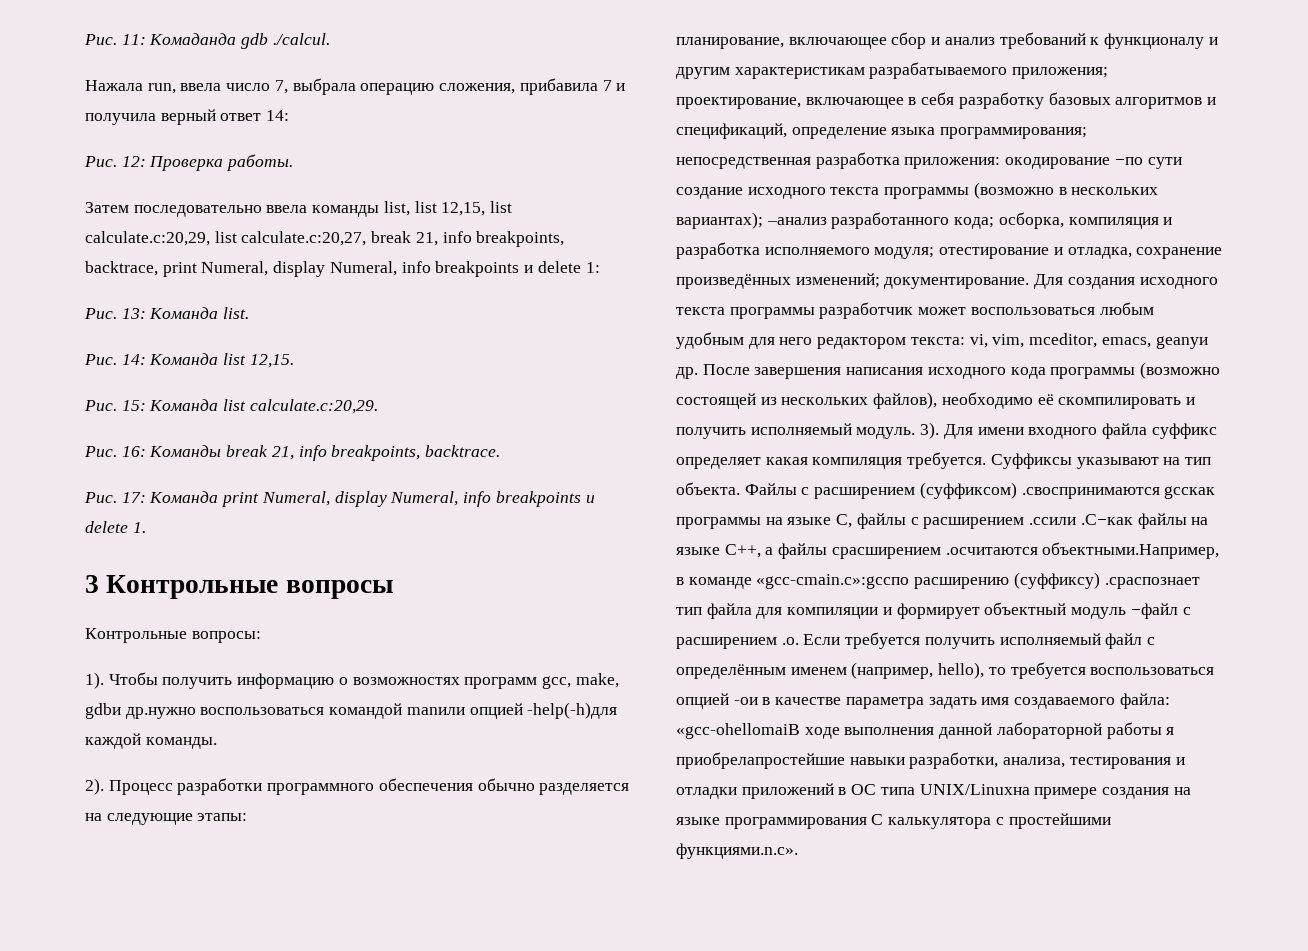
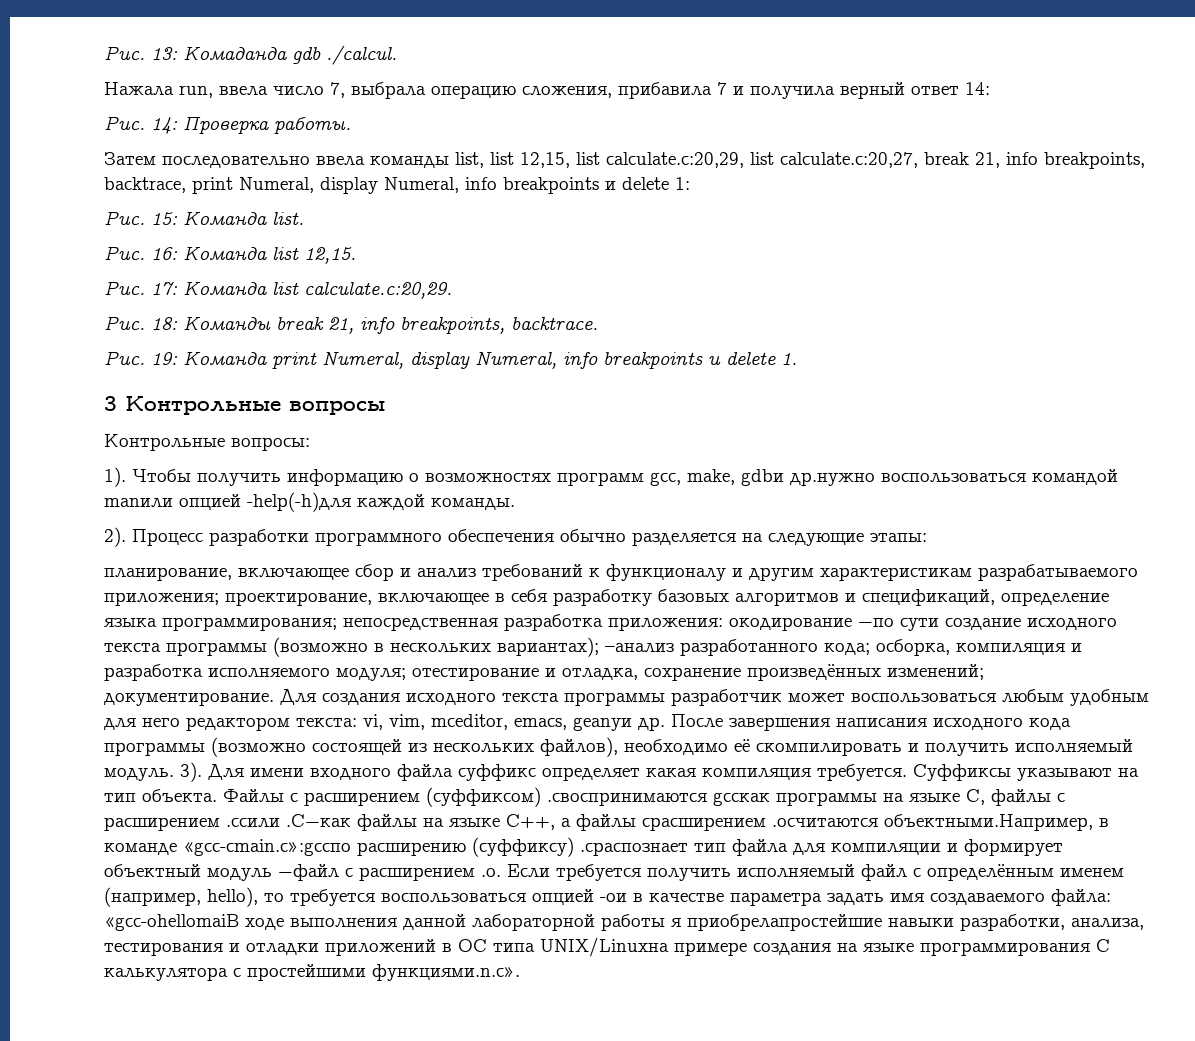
[84,34,146,45] Рис. 11: -> [104,46,178,60] Рис. 13:
[121,156,146,167] 12: -> [151,117,178,134] 14:
[121,308,146,319] 13: -> [151,212,178,225] 15:
[121,354,146,365] 14: -> [151,247,178,260] 16:
[121,400,146,411] 15: -> [151,282,178,295] 17:
[121,446,146,457] 16: -> [151,317,178,330] 18:
[121,492,146,503] 17: -> [151,352,178,365] 19:

